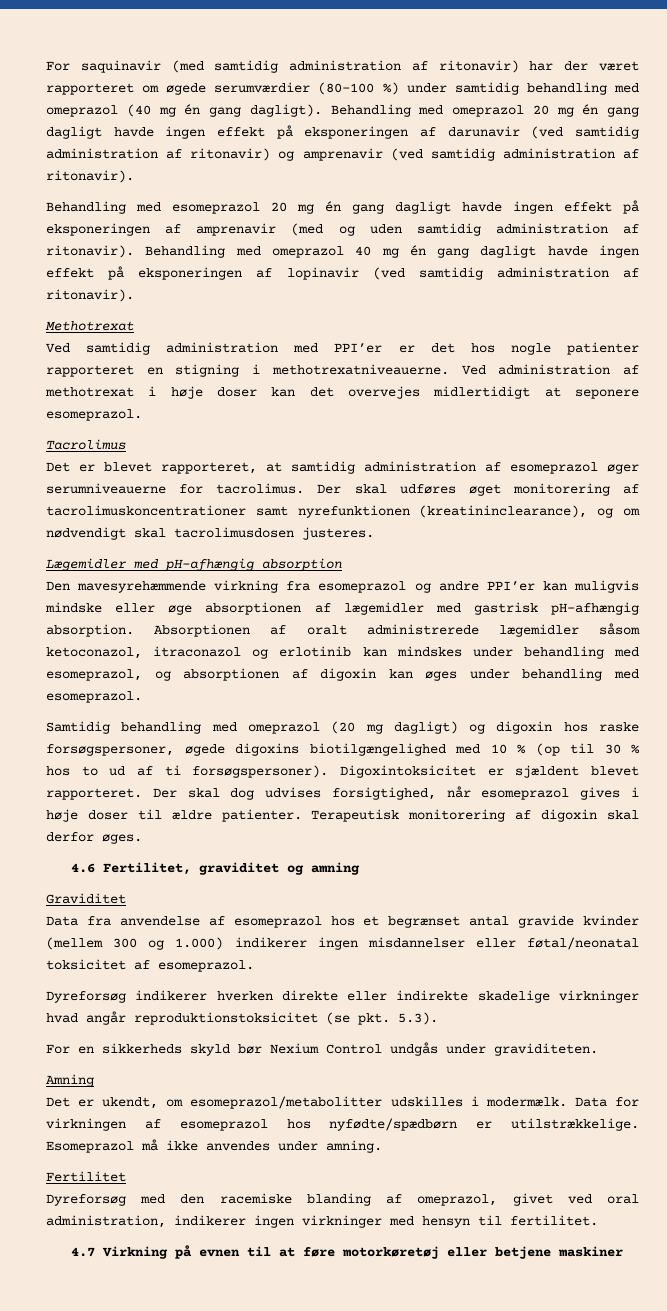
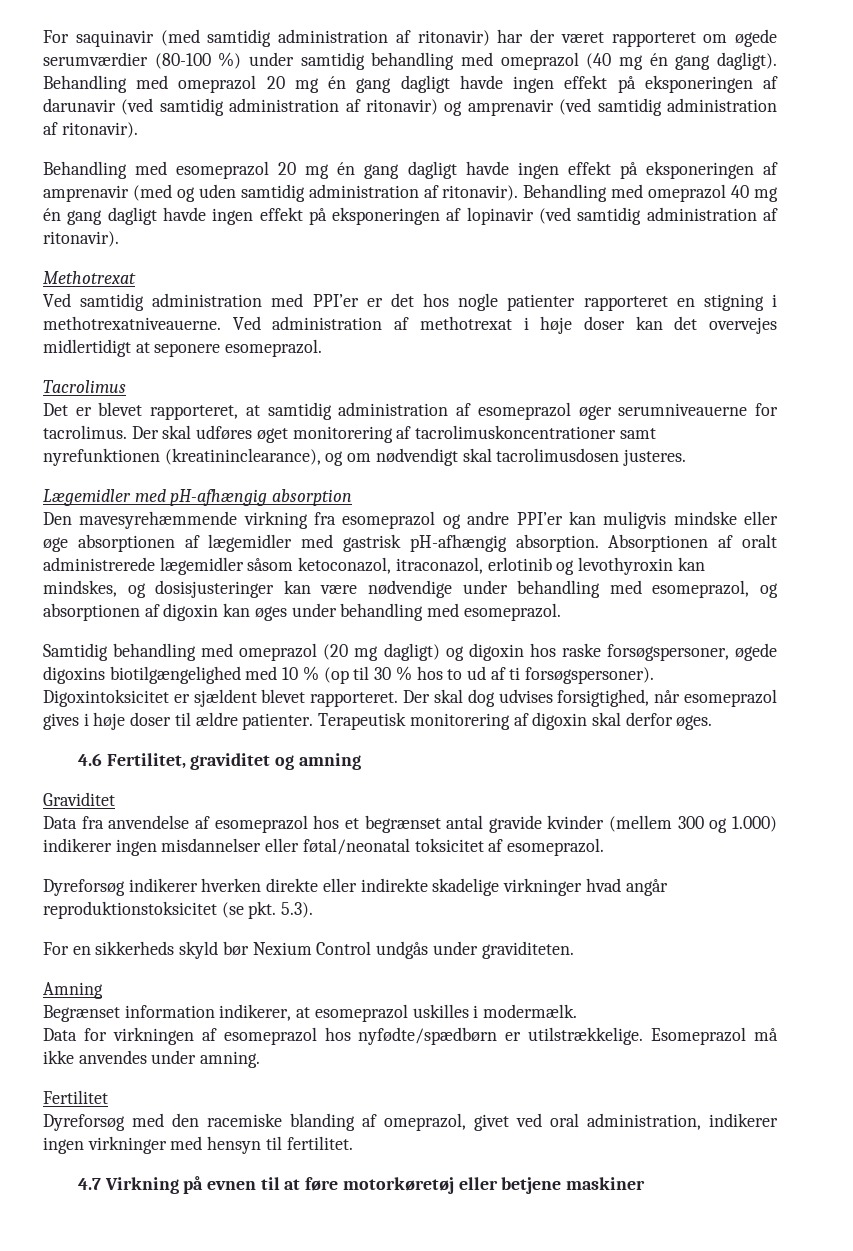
[153,646,462,659] itraconazol og erlotinib kan mindskes -> [395,557,705,575] [43,580,452,598] itraconazol, erlotinib og levothyroxin kan mindskes, og dosisjusteringer kan være nødvendige
[46,1096,463,1109] Det er ukendt, om esomeprazol/metabolitter udskilles -> [43,1004,469,1022] Begrænset information indikerer, at esomeprazol uskilles
(567, 1102) none -> (578, 1011) //

